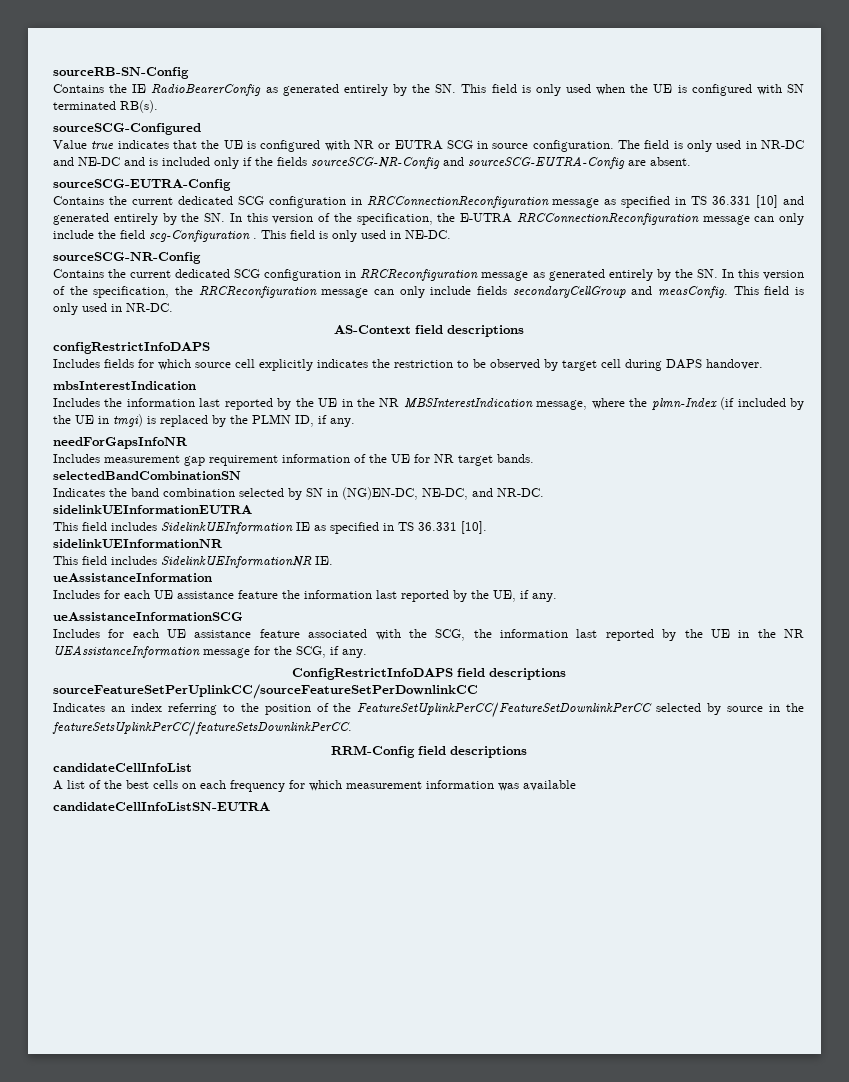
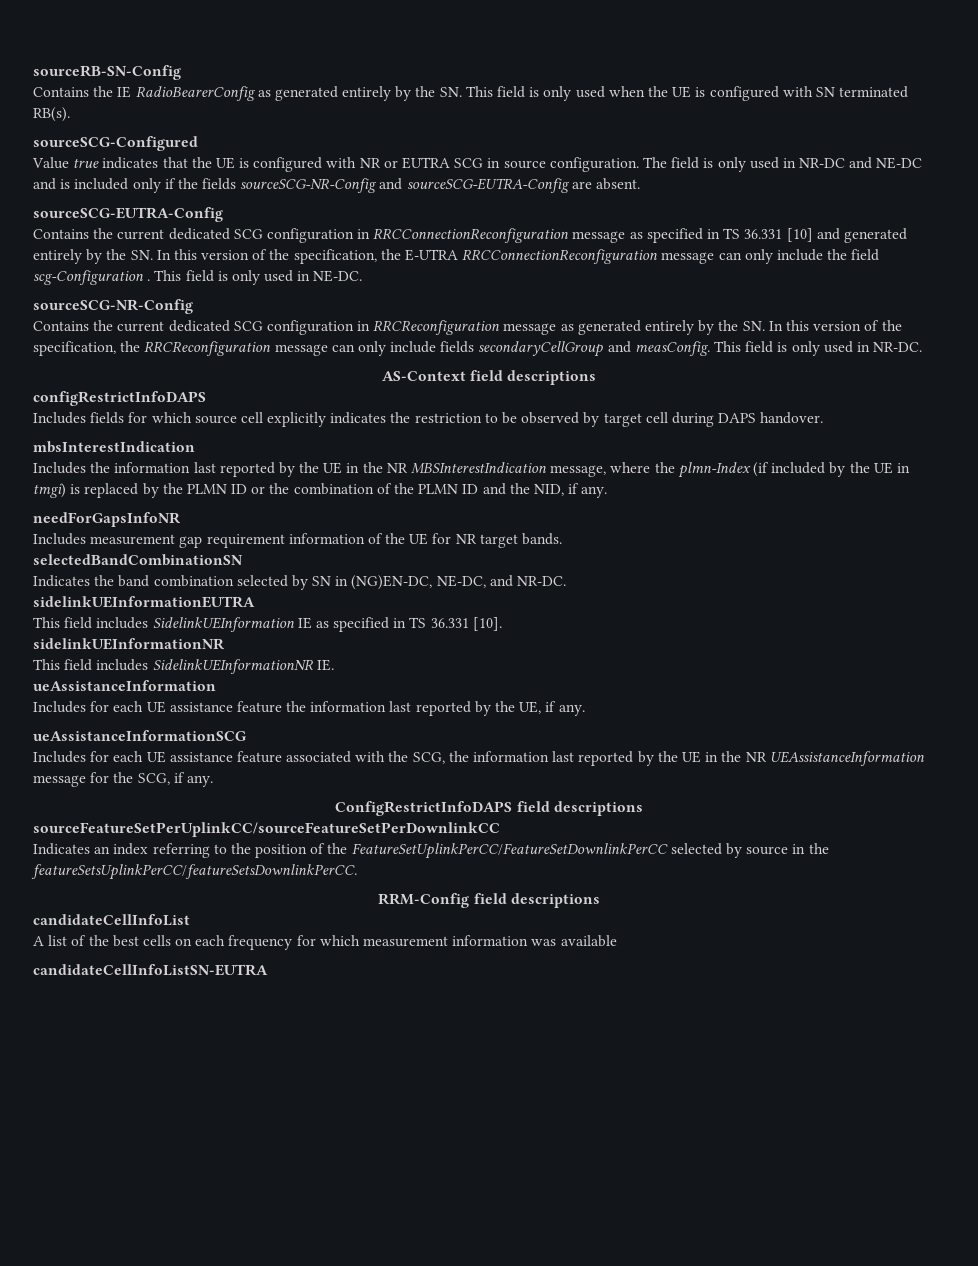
[295,415,314,427] ID, -> [231,483,564,496] ID or the combination of the PLMN ID and the NID,

